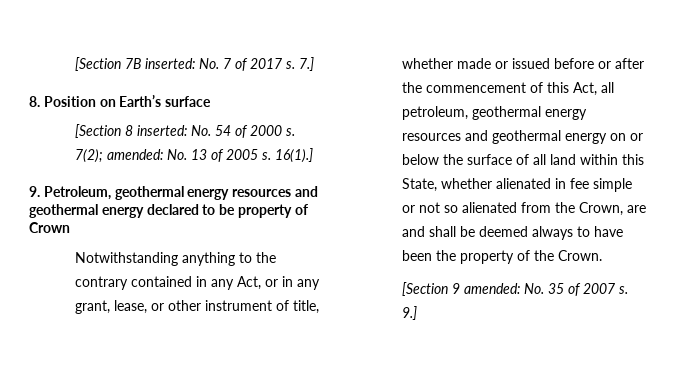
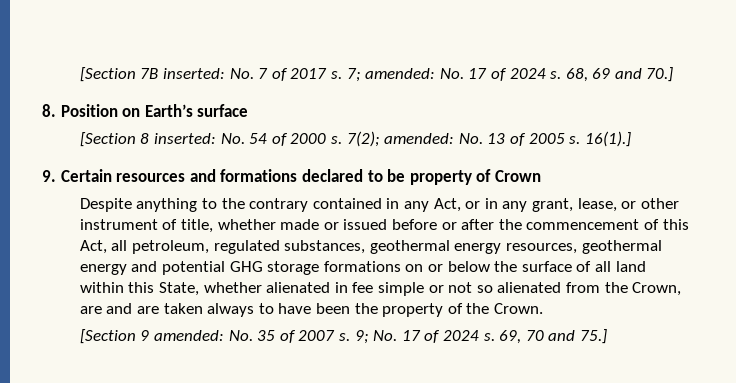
[299,57,315,71] 7.] -> [346,67,674,82] 7; amended: No. 17 of 2024 s. 68, 69 and 70.]
[43,186,318,200] [29,204,144,218] Petroleum, geothermal energy resources and geothermal energy -> [60,169,298,182] Certain resources and formations
[75,252,179,266] Notwithstanding -> [79,198,132,212] Despite
[472,106,588,120] [402,130,608,144] geothermal energy resources and geothermal energy -> [213,240,662,254] [79,261,401,275] regulated substances, geothermal energy resources, geothermal energy and potential GHG storage formations
[429,226,529,237] shall be deemed -> [137,303,203,314] are taken
[402,306,418,320] 9.] -> [354,329,607,344] 9; No. 17 of 2024 s. 69, 70 and 75.]

